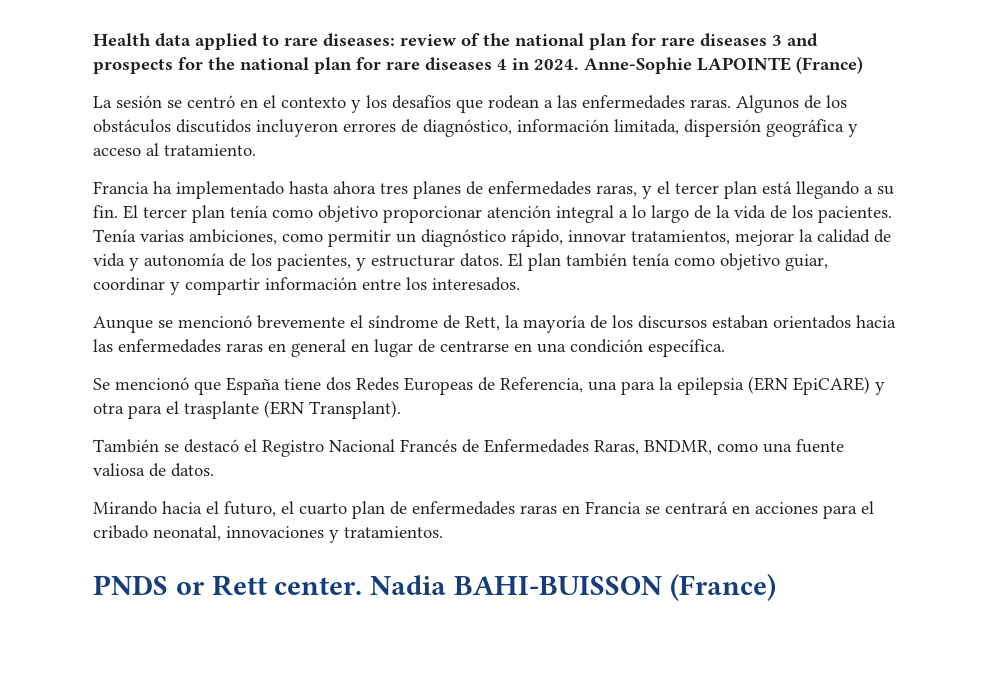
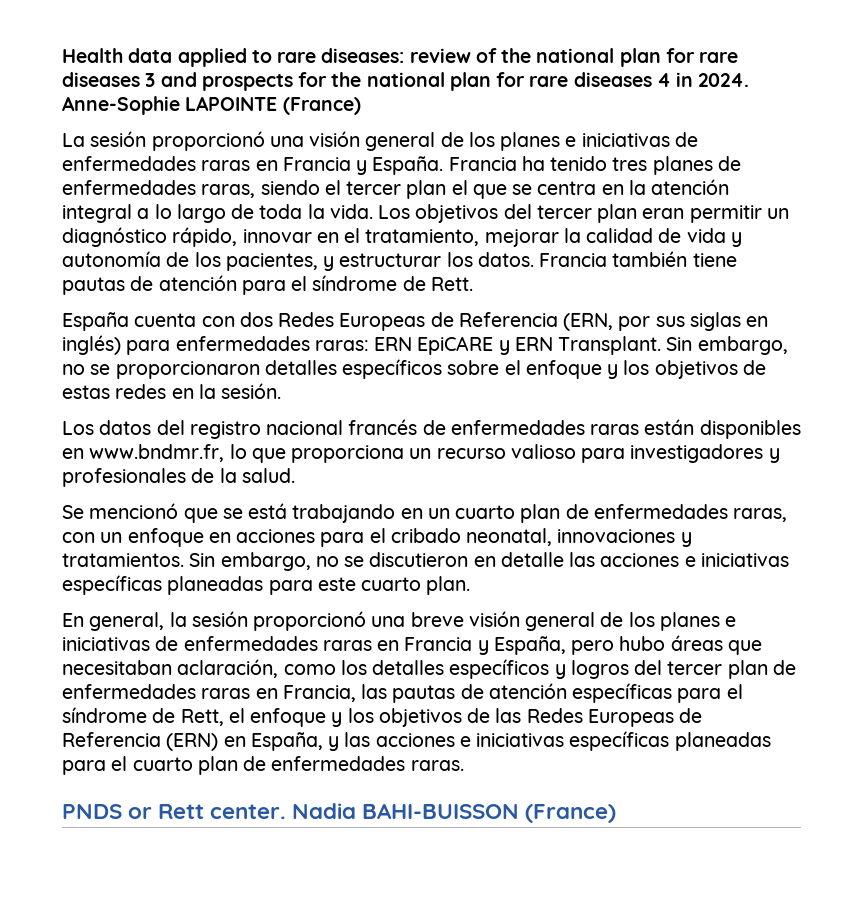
[167,95,847,113] [93,119,858,137] [93,143,256,156] [93,181,376,199] se centró en el contexto y los desafíos que rodean a las enfermedades raras. Algunos de los obstáculos discutidos incluyeron errores de diagnóstico, información limitada, dispersión geográfica y acceso al tratamiento. // Francia ha implementado hasta ahora -> [151,131,698,151] [62,156,608,175] proporcionó una visión general de los planes e iniciativas de enfermedades raras en Francia y España. Francia ha tenido
[642,186,652,199] y -> [260,180,320,195] siendo
[762,181,894,199] [93,205,482,223] está llegando a su fin. El tercer plan tenía como objetivo proporcionar -> [451,180,646,199] el que se centra en la
[716,205,892,223] [93,229,323,245] la vida de los pacientes. Tenía varias ambiciones, como -> [259,204,685,223] toda la vida. Los objetivos del tercer plan eran
[631,230,730,245] tratamientos, -> [316,228,480,246] en el tratamiento,
[460,253,828,271] [93,277,520,295] [93,315,896,333] [93,339,725,357] [93,376,885,395] [93,400,401,419] [93,439,844,457] [93,463,214,477] [93,501,728,519] datos. El plan también tenía como objetivo guiar, coordinar y compartir información entre los interesados. // Aunque se mencionó brevemente el síndrome de Rett, la mayoría de los discursos estaban orientados hacia las enfermedades raras en general en lugar de centrarse en una condición específica. // Se mencionó que España tiene dos Redes Europeas de Referencia, una para la epilepsia (ERN EpiCARE) y otra para el trasplante (ERN Transplant). // También se destacó el Registro Nacional Francés de Enfermedades Raras, BNDMR, como una fuente valiosa de datos. // Mirando hacia el futuro, el cuarto plan de enfermedades raras en Francia se centrará -> [446,251,737,267] [62,275,473,295] [62,312,769,331] [62,335,788,355] [62,359,766,379] [62,383,282,399] [62,419,801,439] [62,444,780,463] [62,468,295,487] [62,503,788,523] [62,528,204,547] los datos. Francia también tiene pautas de atención para el síndrome de Rett. // España cuenta con dos Redes Europeas de Referencia (ERN, por sus siglas en inglés) para enfermedades raras: ERN EpiCARE y ERN Transplant. Sin embargo, no se proporcionaron detalles específicos sobre el enfoque y los objetivos de estas redes en la sesión. // Los datos del registro nacional francés de enfermedades raras están disponibles en www.bndmr.fr, lo que proporciona un recurso valioso para investigadores y profesionales de la salud. // Se mencionó que se está trabajando en un cuarto plan de enfermedades raras, con un enfoque
(443, 532) none -> [189,552,789,571] [62,575,471,595] [62,611,737,631] [62,635,762,655] [62,659,796,679] [62,683,743,703] [62,707,703,727] [62,731,771,751] [62,756,464,775] Sin embargo, no se discutieron en detalle las acciones e iniciativas específicas planeadas para este cuarto plan. // En general, la sesión proporcionó una breve visión general de los planes e iniciativas de enfermedades raras en Francia y España, pero hubo áreas que necesitaban aclaración, como los detalles específicos y logros del tercer plan de enfermedades raras en Francia, las pautas de atención específicas para el síndrome de Rett, el enfoque y los objetivos de las Redes Europeas de Referencia (ERN) en España, y las acciones e iniciativas específicas planeadas para el cuarto plan de enfermedades raras.

